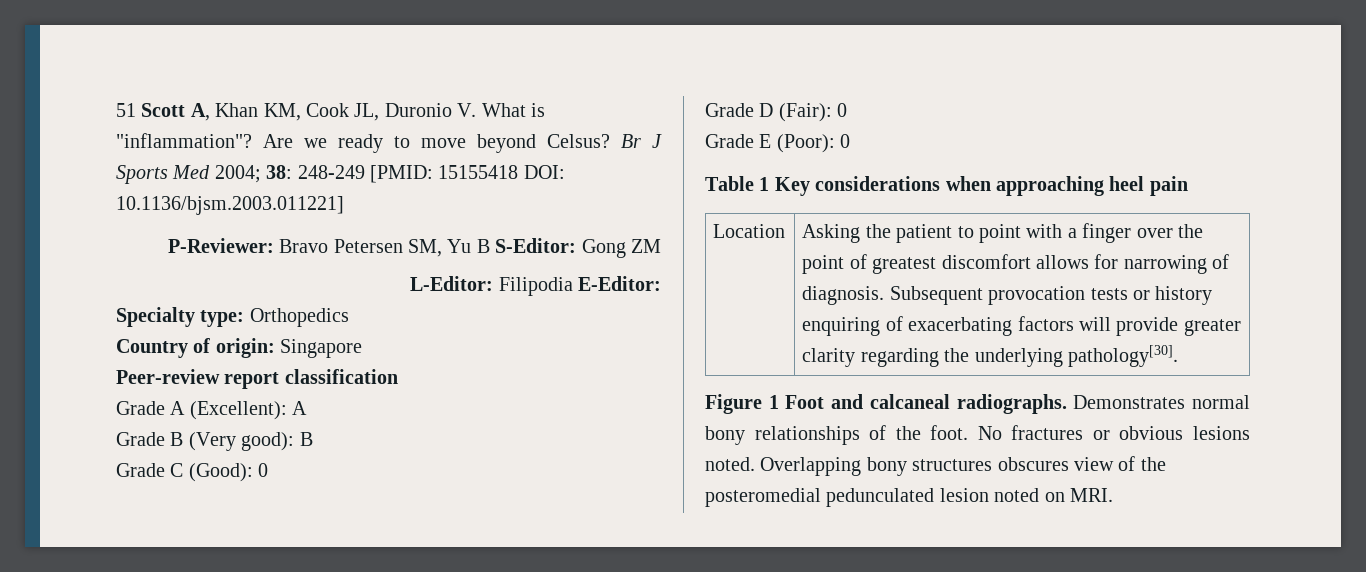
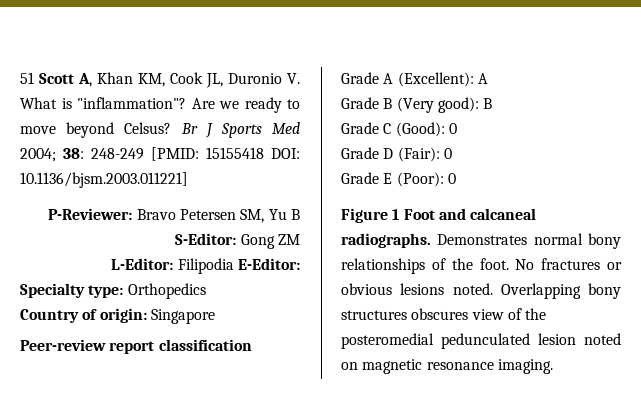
[705,176,1188,196] [713,224,786,238] [802,223,1203,243] [802,254,1230,274] [802,286,1213,305] [802,316,1241,336] [802,345,1178,367] // Table 1 Key considerations when approaching heel pain // Location | Asking the patient to point with a finger over the point of greatest discomfort allows for narrowing of diagnosis. Subsequent provocation tests or history enquiring of exacerbating factors will provide greater clarity regarding the underlying pathology[30]. -> (456, 178) none
[1070,488,1113,502] MRI. -> [362,359,553,374] magnetic resonance imaging.

